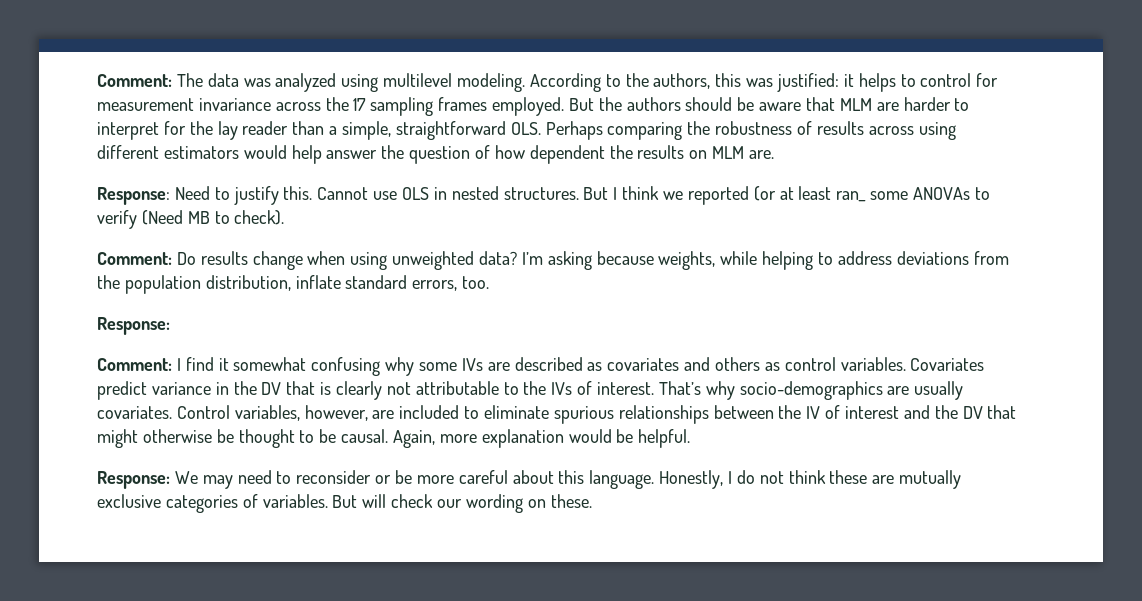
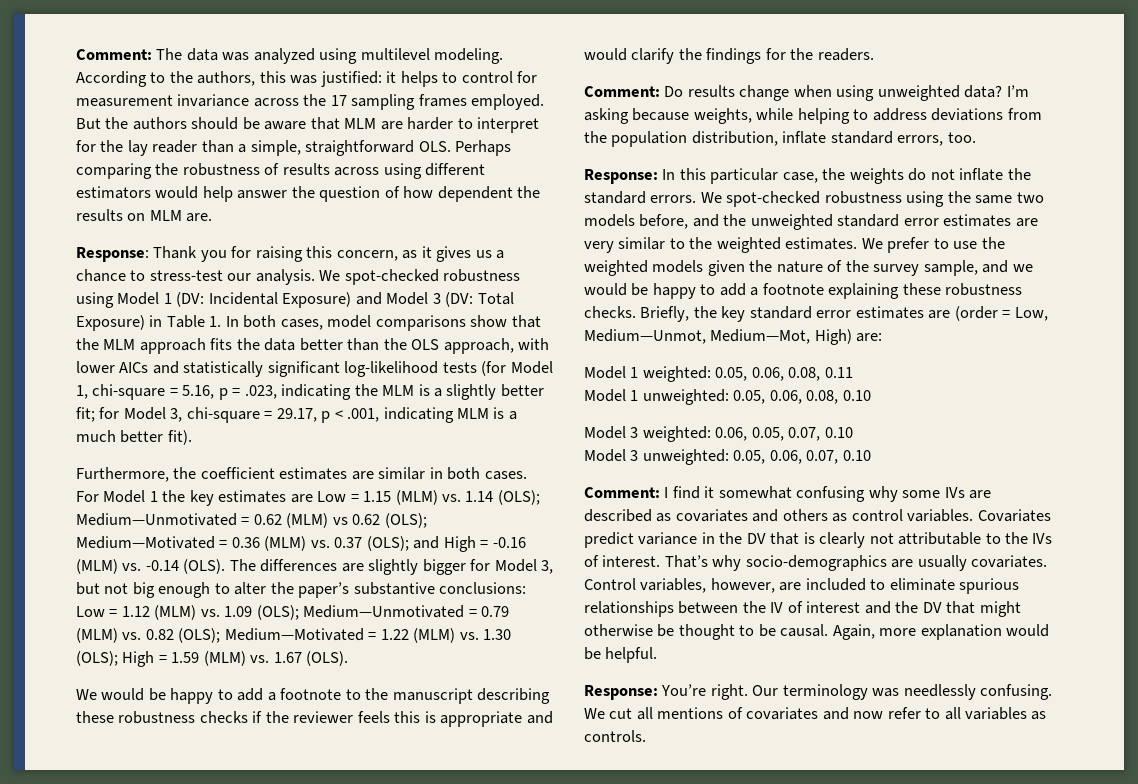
[174,186,990,205] [97,210,285,229] Need to justify this. Cannot use OLS in nested structures. But I think we reported (or at least ran_ some ANOVAs to verify (Need MB to check). -> [153,246,505,262] [76,269,521,285] [76,292,514,308] [76,315,541,331] [76,338,550,354] [76,361,553,377] [76,384,544,400] [76,407,517,423] [76,430,192,445] [76,467,527,482] [76,490,540,506] [76,513,427,528] [76,536,526,552] [76,559,554,575] [76,582,527,598] [76,605,510,620] [76,628,512,643] [76,651,349,667] [76,688,551,704] [76,711,553,727] [584,48,874,64] Thank you for raising this concern, as it gives us a chance to stress-test our analysis. We spot-checked robustness using Model 1 (DV: Incidental Exposure) and Model 3 (DV: Total Exposure) in Table 1. In both cases, model comparisons show that the MLM approach fits the data better than the OLS approach, with lower AICs and statistically significant log-likelihood tests (for Model 1, chi-square = 5.16, p = .023, indicating the MLM is a slightly better fit; for Model 3, chi-square = 29.17, p < .001, indicating MLM is a much better fit). // Furthermore, the coefficient estimates are similar in both cases. For Model 1 the key estimates are Low = 1.15 (MLM) vs. 1.14 (OLS); Medium—Unmotivated = 0.62 (MLM) vs 0.62 (OLS); Medium—Motivated = 0.36 (MLM) vs. 0.37 (OLS); and High = -0.16 (MLM) vs. -0.14 (OLS). The differences are slightly bigger for Model 3, but not big enough to alter the paper’s substantive conclusions: Low = 1.12 (MLM) vs. 1.09 (OLS); Medium—Unmotivated = 0.79 (MLM) vs. 0.82 (OLS); Medium—Motivated = 1.22 (MLM) vs. 1.30 (OLS); High = 1.59 (MLM) vs. 1.67 (OLS). // We would be happy to add a footnote to the manuscript describing these robustness checks if the reviewer feels this is appropriate and would clarify the findings for the readers.
(170, 326) none -> [662,168,1031,184] [584,191,1044,207] [584,214,1038,230] [584,237,1005,253] [584,260,1033,276] [584,283,1023,299] [584,306,1048,322] [584,329,883,345] [584,366,853,382] [584,389,871,405] [584,426,853,442] [584,449,871,465] In this particular case, the weights do not inflate the standard errors. We spot-checked robustness using the same two models before, and the unweighted standard error estimates are very similar to the weighted estimates. We prefer to use the weighted models given the nature of the survey sample, and we would be happy to add a footnote explaining these robustness checks. Briefly, the key standard error estimates are (order = Low, Medium—Unmot, Medium—Mot, High) are: // Model 1 weighted: 0.05, 0.06, 0.08, 0.11 // Model 1 unweighted: 0.05, 0.06, 0.08, 0.10 // Model 3 weighted: 0.06, 0.05, 0.07, 0.10 // Model 3 unweighted: 0.05, 0.06, 0.07, 0.10
[174,470,962,489] [97,494,592,513] We may need to reconsider or be more careful about this language. Honestly, I do not think these are mutually exclusive categories of variables. But will check our wording on these. -> [661,684,1053,700] [584,707,1047,720] [584,730,646,742] You’re right. Our terminology was needlessly confusing. We cut all mentions of covariates and now refer to all variables as controls.

